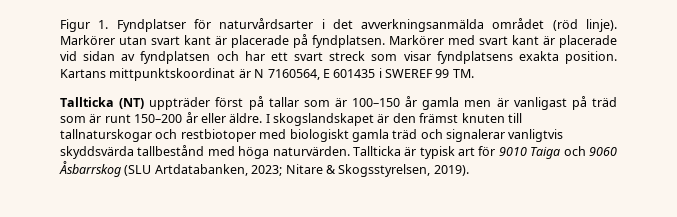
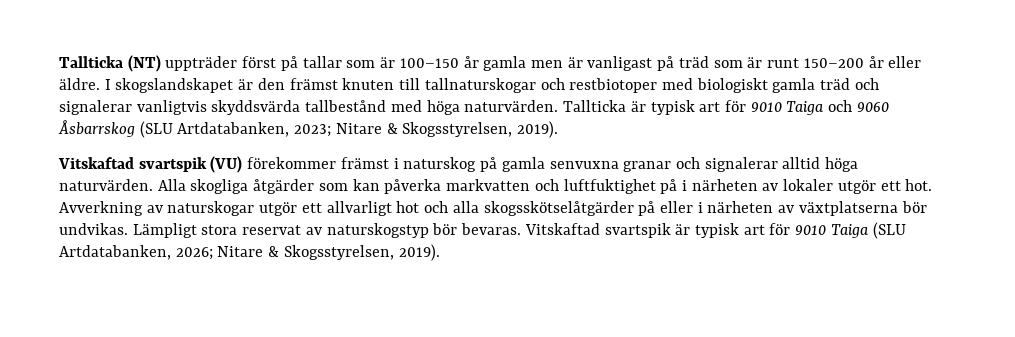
[60,18,617,32] [60,34,617,48] [60,51,617,64] [60,68,474,81] Figur 1. Fyndplatser för naturvårdsarter i det avverkningsanmälda området (röd linje). Markörer utan svart kant är placerade på fyndplatsen. Markörer med svart kant är placerade vid sidan av fyndplatsen och har ett svart streck som visar fyndplatsens exakta position. Kartans mittpunktskoordinat är N 7160564, E 601435 i SWEREF 99 TM. // -> (59, 62) none
(469, 170) none -> [58,156,859,173] [59,179,933,194] [59,201,927,216] [59,222,906,239] [59,244,440,261] // Vitskaftad svartspik (VU) förekommer främst i naturskog på gamla senvuxna granar och signalerar alltid höga naturvärden. Alla skogliga åtgärder som kan påverka markvatten och luftfuktighet på i närheten av lokaler utgör ett hot. Avverkning av naturskogar utgör ett allvarligt hot och alla skogsskötselåtgärder på eller i närheten av växtplatserna bör undvikas. Lämpligt stora reservat av naturskogstyp bör bevaras. Vitskaftad svartspik är typisk art för 9010 Taiga (SLU Artdatabanken, 2026; Nitare & Skogsstyrelsen, 2019).

